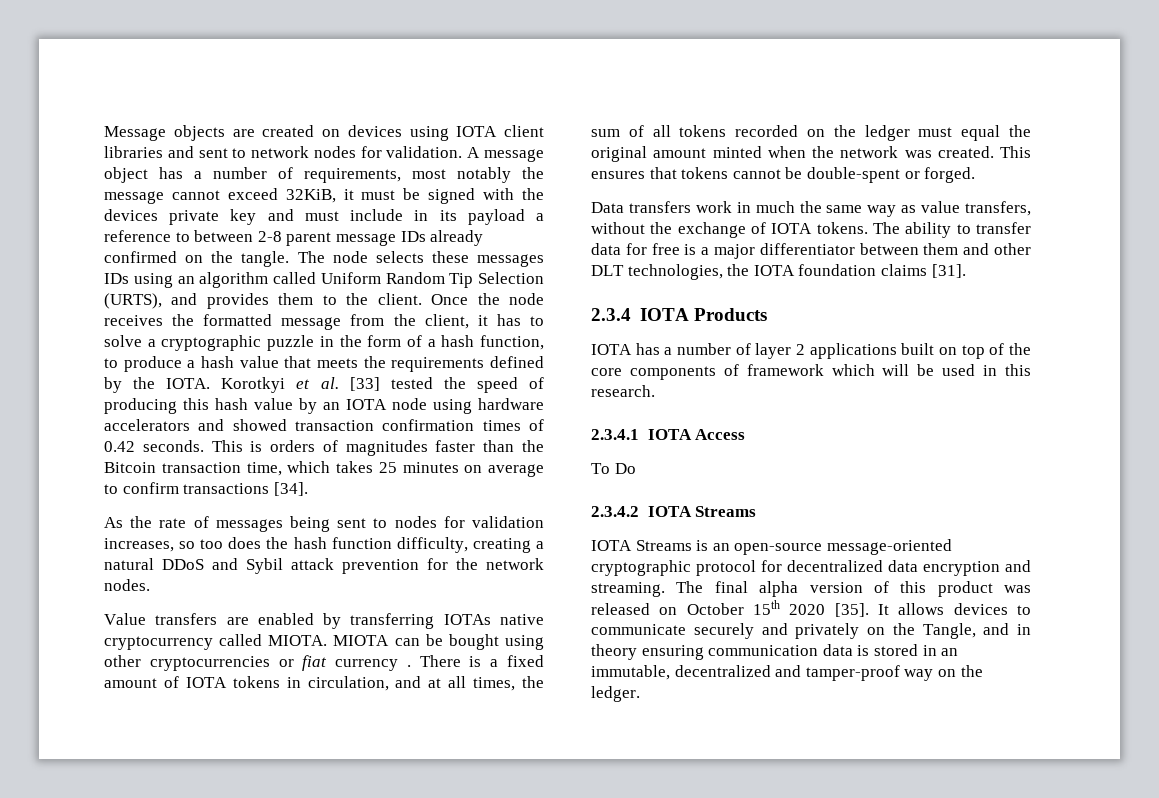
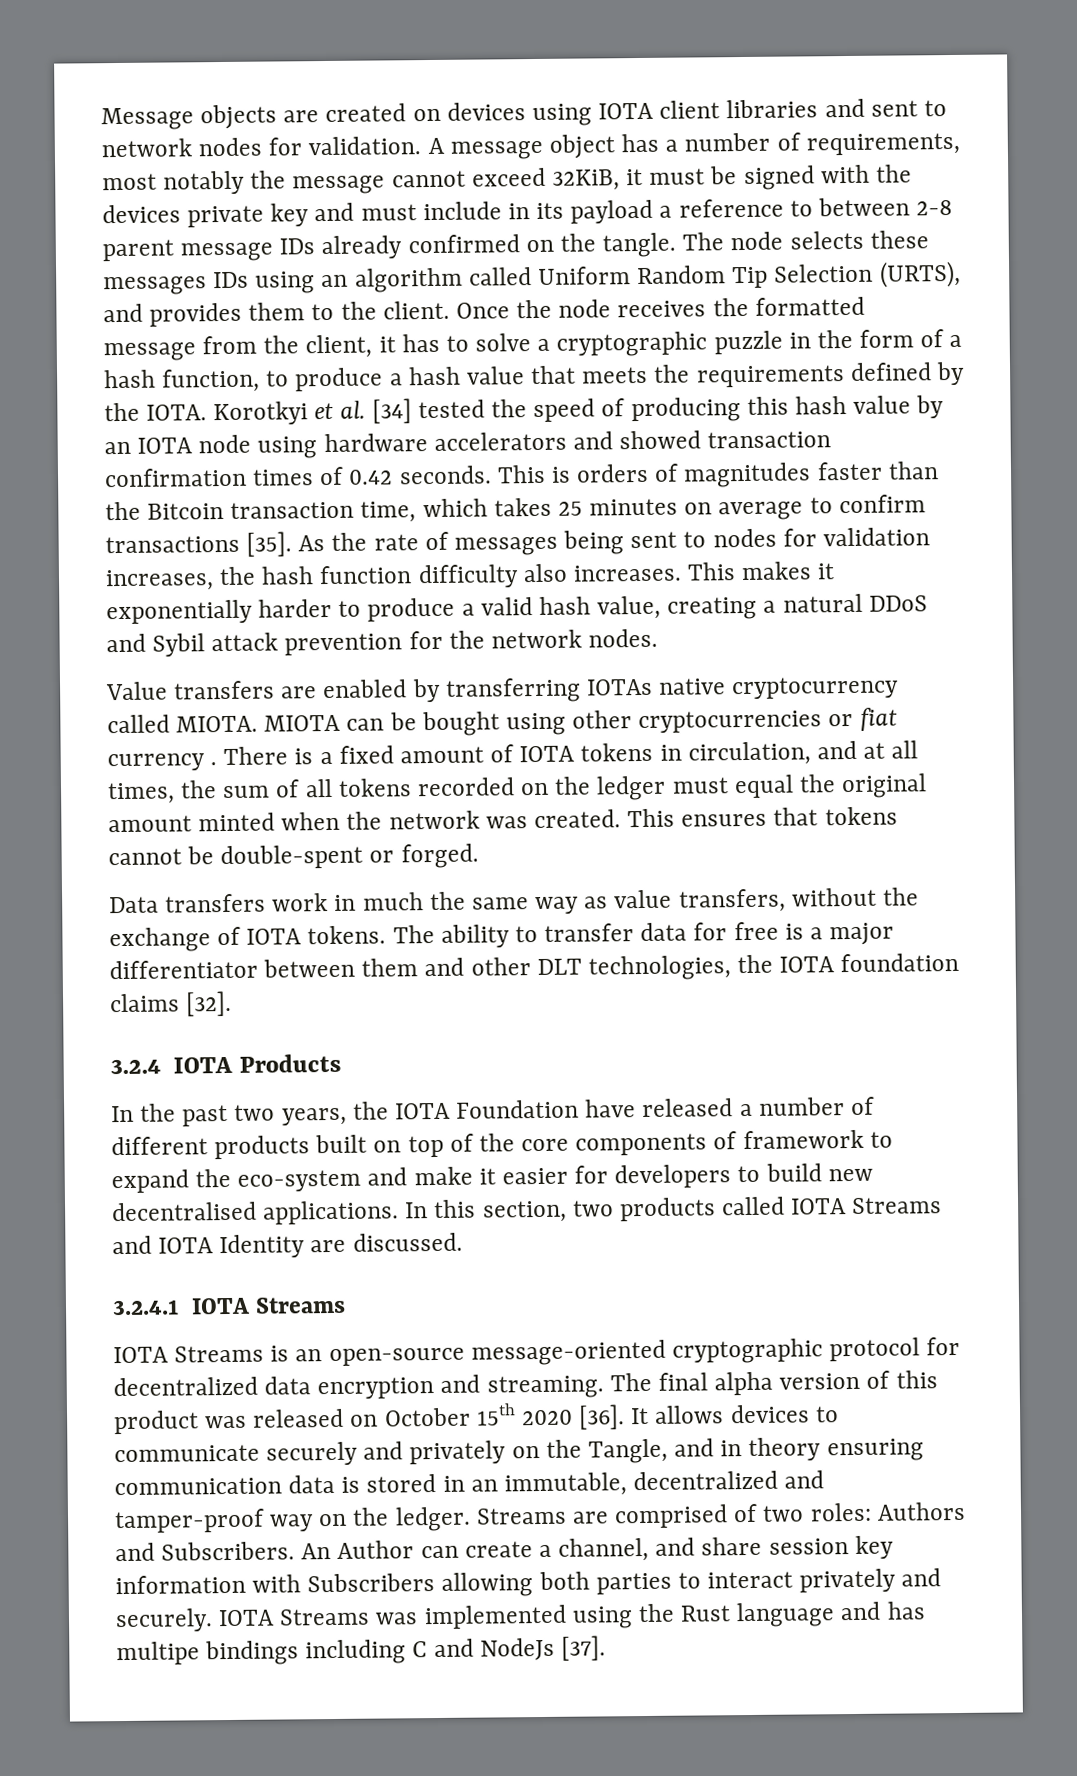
[349,377,380,391] [33] -> [371,398,412,424] [34]
[273,482,308,496] [34]. // -> [246,531,293,557] [35].
[179,537,468,553] so too does the hash function difficulty, -> [219,561,836,589] [106,595,662,625] the hash function difficulty also increases. This makes it exponentially harder to produce a valid hash value,
[931,264,966,278] [591,308,631,321] [31]. // 2.3.4 -> [185,990,233,1017] [110,1058,161,1075] [32]. // 3.2.4
[591,343,897,359] IOTA has a number of layer 2 applications -> [111,1096,875,1127] [111,1135,311,1160] In the past two years, the IOTA Foundation have released a number of different products
[831,364,1031,376] [591,385,655,397] [591,429,746,440] [591,463,636,474] [591,506,639,517] which will be used in this research. // 2.3.4.1 IOTA Access // To Do // 2.3.4.2 -> [869,1131,893,1148] [111,1163,873,1194] [112,1196,943,1225] [112,1232,463,1259] [112,1299,180,1316] to expand the eco-system and make it easier for developers to build new decentralised applications. In this section, two products called IOTA Streams and IOTA Identity are discussed. // 3.2.4.1
[834,603,869,617] [35]. -> [578,1404,626,1430] [36].
(640, 694) none -> [475,1501,966,1529] [115,1535,894,1562] [115,1568,942,1597] [115,1601,926,1633] [116,1635,606,1666] Streams are comprised of two roles: Authors and Subscribers. An Author can create a channel, and share session key information with Subscribers allowing both parties to interact privately and securely. IOTA Streams was implemented using the Rust language and has multipe bindings including C and NodeJs [37].

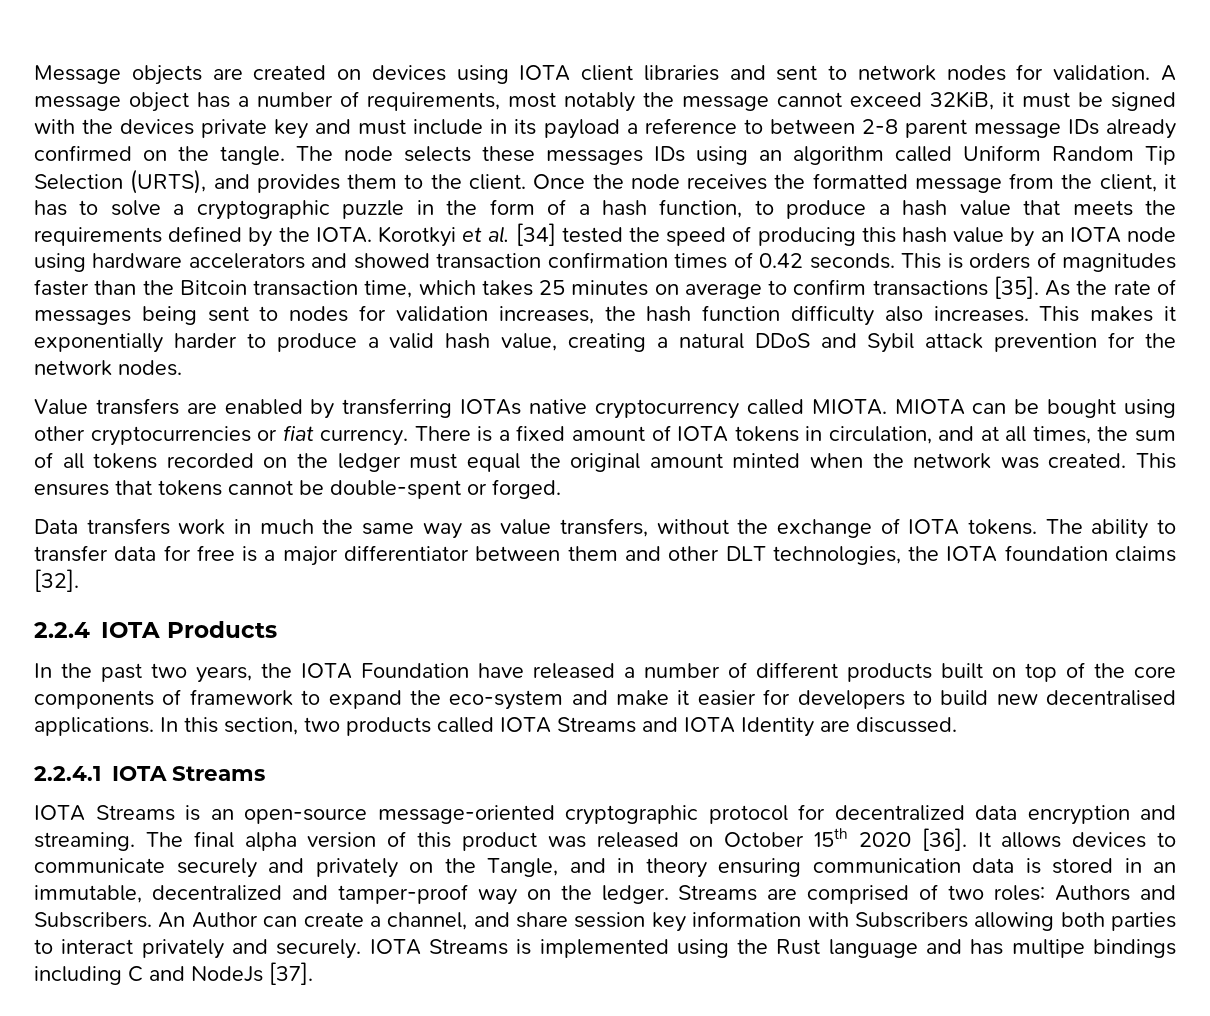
[107,753,218,772] currency . -> [320,429,409,446] currency.
[110,1058,161,1075] 3.2.4 -> [34,622,90,638] 2.2.4
[112,1299,180,1316] 3.2.4.1 -> [34,766,101,781] 2.2.4.1
[375,1612,419,1625] was -> [516,939,532,955] is

